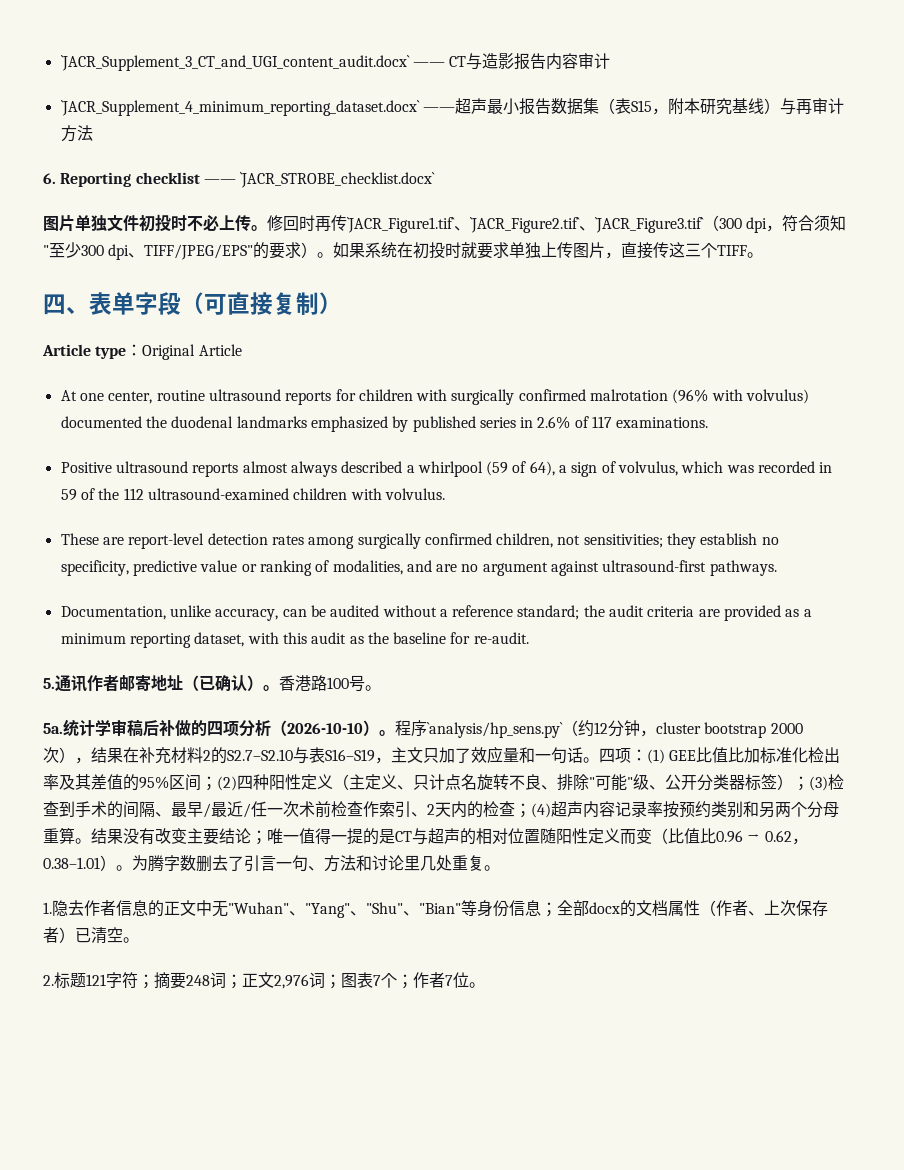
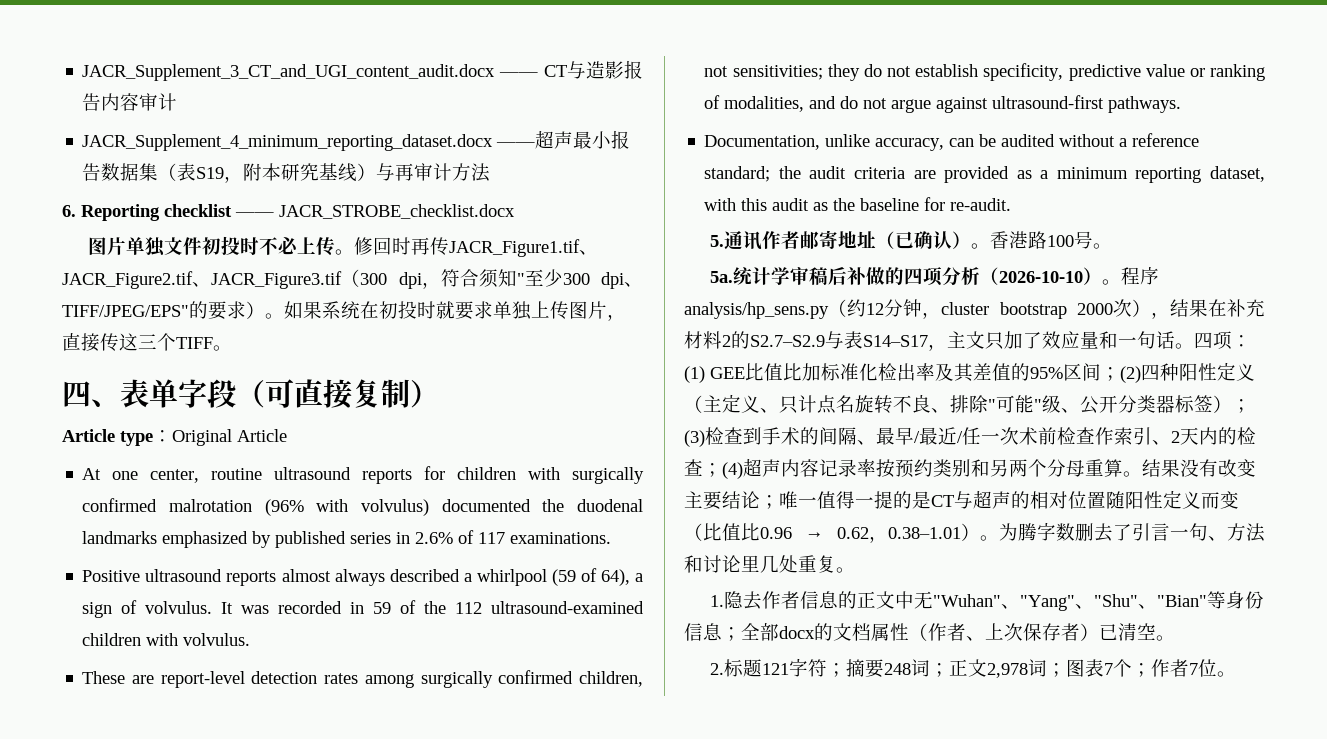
[60,55,410,71] `JACR_Supplement_3_CT_and_UGI_content_audit.docx` -> [82,64,496,81] JACR_Supplement_3_CT_and_UGI_content_audit.docx
[60,100,420,116] `JACR_Supplement_4_minimum_reporting_dataset.docx` -> [82,134,494,151] JACR_Supplement_4_minimum_reporting_dataset.docx
[630,100,652,112] S15 -> [196,167,225,179] S19
[240,172,436,188] `JACR_STROBE_checklist.docx` -> [279,204,515,219] JACR_STROBE_checklist.docx
[347,217,704,233] `JACR_Figure1.tif`、`JACR_Figure2.tif`、`JACR_Figure3.tif` -> [448,239,598,257] [62,271,342,289] JACR_Figure1.tif、JACR_Figure2.tif、JACR_Figure3.tif
[618,461,724,476] volvulus, which -> [145,601,234,614] volvulus. It
[700,533,779,545] establish no -> [863,64,979,77] do not establish
[436,562,548,576] are no argument -> [840,96,932,113] do not argue
[427,722,563,738] `analysis/hp_sens.py` -> [684,302,829,319] analysis/hp_sens.py
[227,747,375,764] S2.7–S2.10与表S16–S19 -> [750,331,928,349] S2.7–S2.9与表S14–S17
[274,974,309,989] 2,976 -> [986,663,1028,678] 2,978

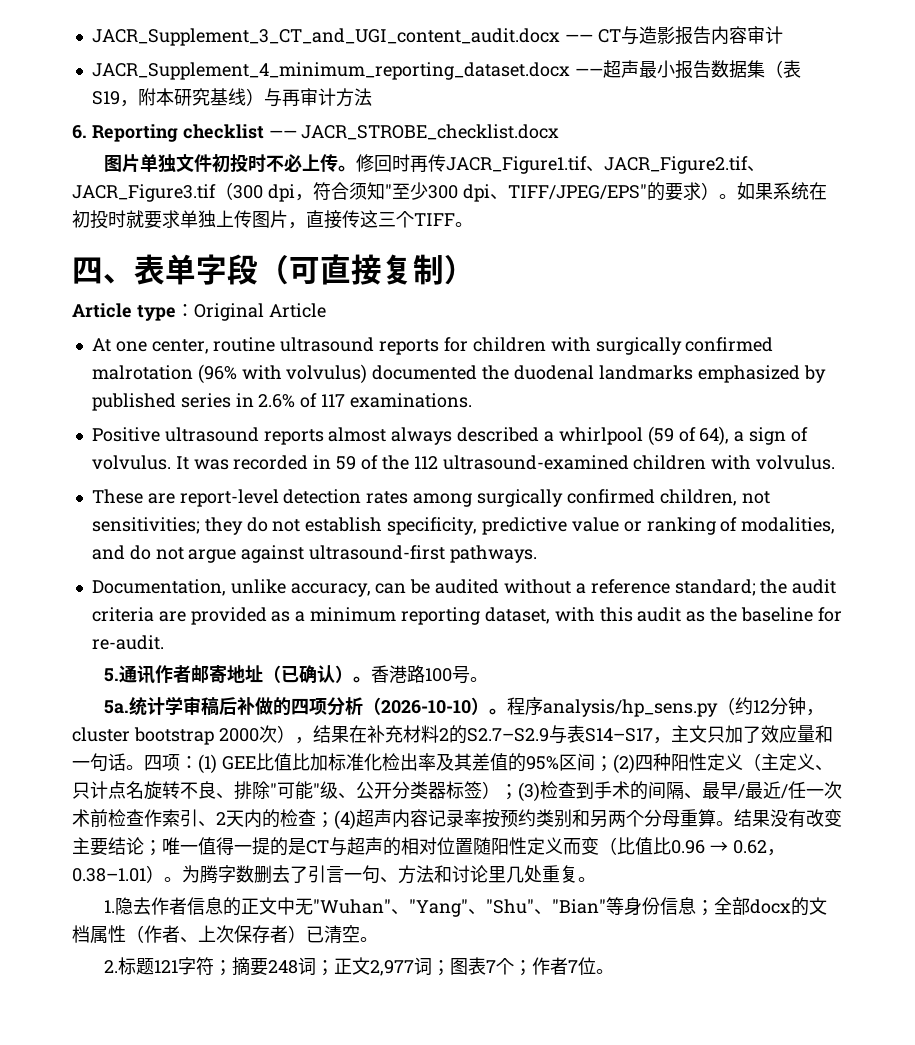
[986,663,1028,678] 2,978 -> [369,960,414,976] 2,977

